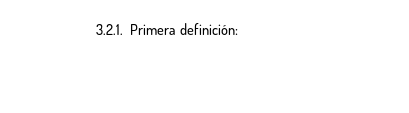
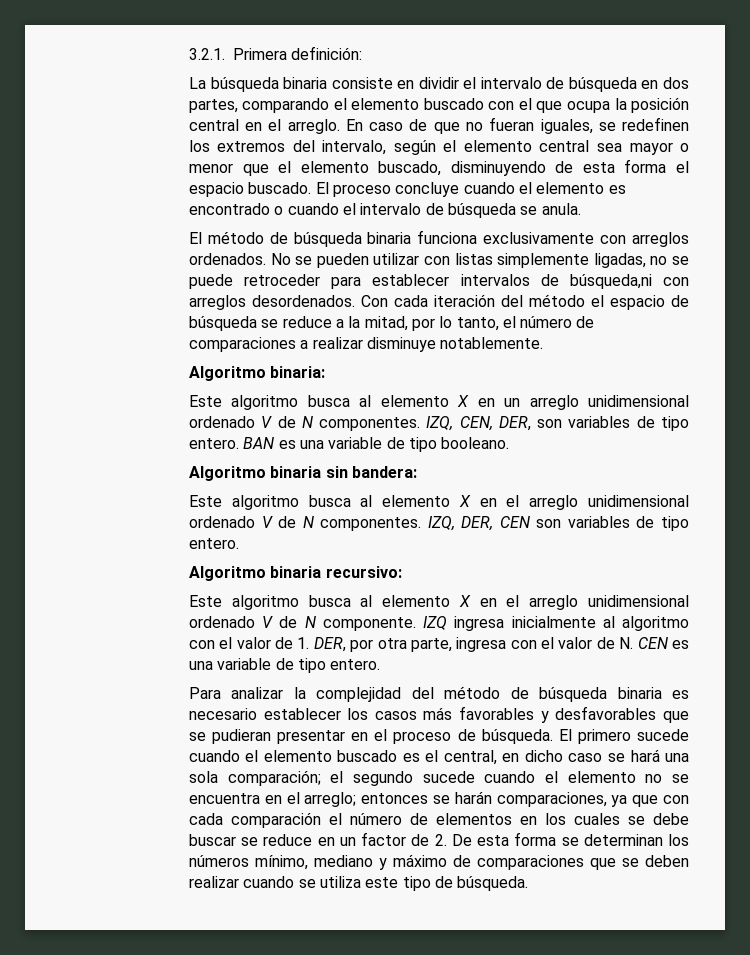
(239, 29) none -> [188,77,689,92] [188,97,690,113] [188,117,689,134] [188,140,690,155] [188,159,689,176] [188,182,626,197] [188,203,581,218] [188,230,689,247] [188,253,689,268] [188,274,689,289] [188,294,689,310] [188,316,595,331] [188,337,544,352] [188,366,326,381] [188,395,689,410] [188,416,689,431] [188,437,510,452] [188,466,417,481] [188,495,689,510] [188,516,689,531] [188,538,239,549] [188,566,402,581] [188,595,689,610] [188,616,689,631] [188,637,689,652] [188,658,381,673] [188,686,689,702] [188,706,690,723] [188,729,689,744] [188,749,689,765] [188,770,689,786] [188,791,689,807] [188,812,690,828] [188,832,690,846] [188,854,689,870] [188,876,529,891] // La búsqueda binaria consiste en dividir el intervalo de búsqueda en dos partes, comparando el elemento buscado con el que ocupa la posición central en el arreglo. En caso de que no fueran iguales, se redefinen los extremos del intervalo, según el elemento central sea mayor o menor que el elemento buscado, disminuyendo de esta forma el espacio buscado. El proceso concluye cuando el elemento es encontrado o cuando el intervalo de búsqueda se anula. // El método de búsqueda binaria funciona exclusivamente con arreglos ordenados. No se pueden utilizar con listas simplemente ligadas, no se puede retroceder para establecer intervalos de búsqueda,ni con arreglos desordenados. Con cada iteración del método el espacio de búsqueda se reduce a la mitad, por lo tanto, el número de comparaciones a realizar disminuye notablemente. // Algoritmo binaria: // Este algoritmo busca al elemento X en un arreglo unidimensional ordenado V de N componentes. IZQ, CEN, DER, son variables de tipo entero. BAN es una variable de tipo booleano. // Algoritmo binaria sin bandera: // Este algoritmo busca al elemento X en el arreglo unidimensional ordenado V de N componentes. IZQ, DER, CEN son variables de tipo entero. // Algoritmo binaria recursivo: // Este algoritmo busca al elemento X en el arreglo unidimensional ordenado V de N componente. IZQ ingresa inicialmente al algoritmo con el valor de 1. DER, por otra parte, ingresa con el valor de N. CEN es una variable de tipo entero. // Para analizar la complejidad del método de búsqueda binaria es necesario establecer los casos más favorables y desfavorables que se pudieran presentar en el proceso de búsqueda. El primero sucede cuando el elemento buscado es el central, en dicho caso se hará una sola comparación; el segundo sucede cuando el elemento no se encuentra en el arreglo; entonces se harán comparaciones, ya que con cada comparación el número de elementos en los cuales se debe buscar se reduce en un factor de 2. De esta forma se determinan los números mínimo, mediano y máximo de comparaciones que se deben realizar cuando se utiliza este tipo de búsqueda.

